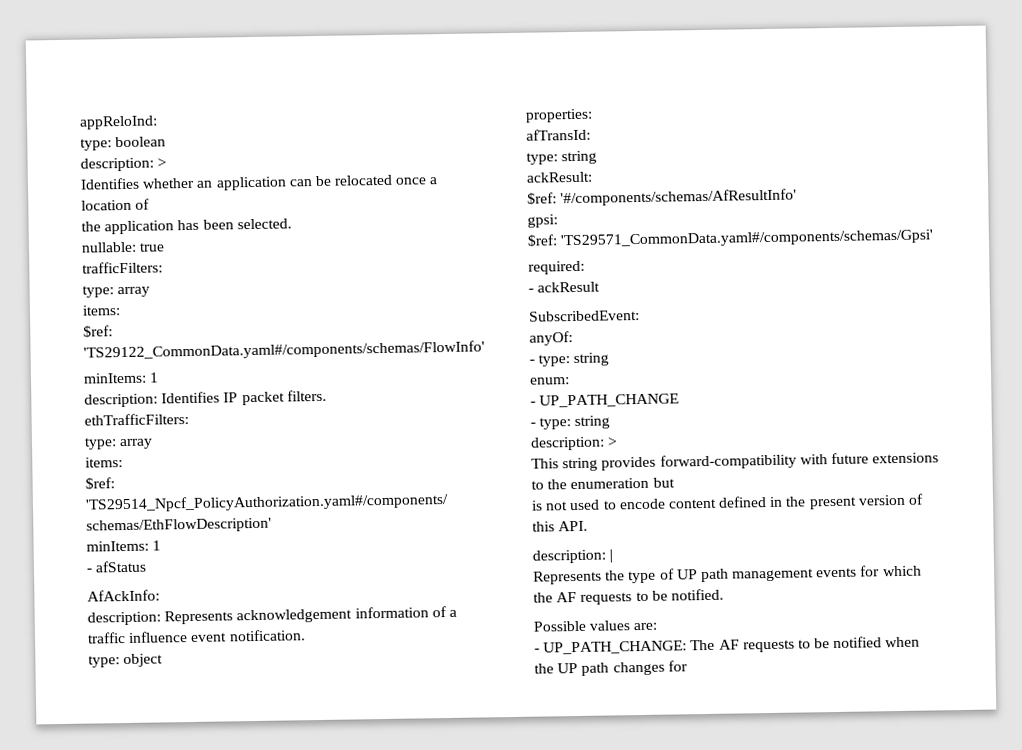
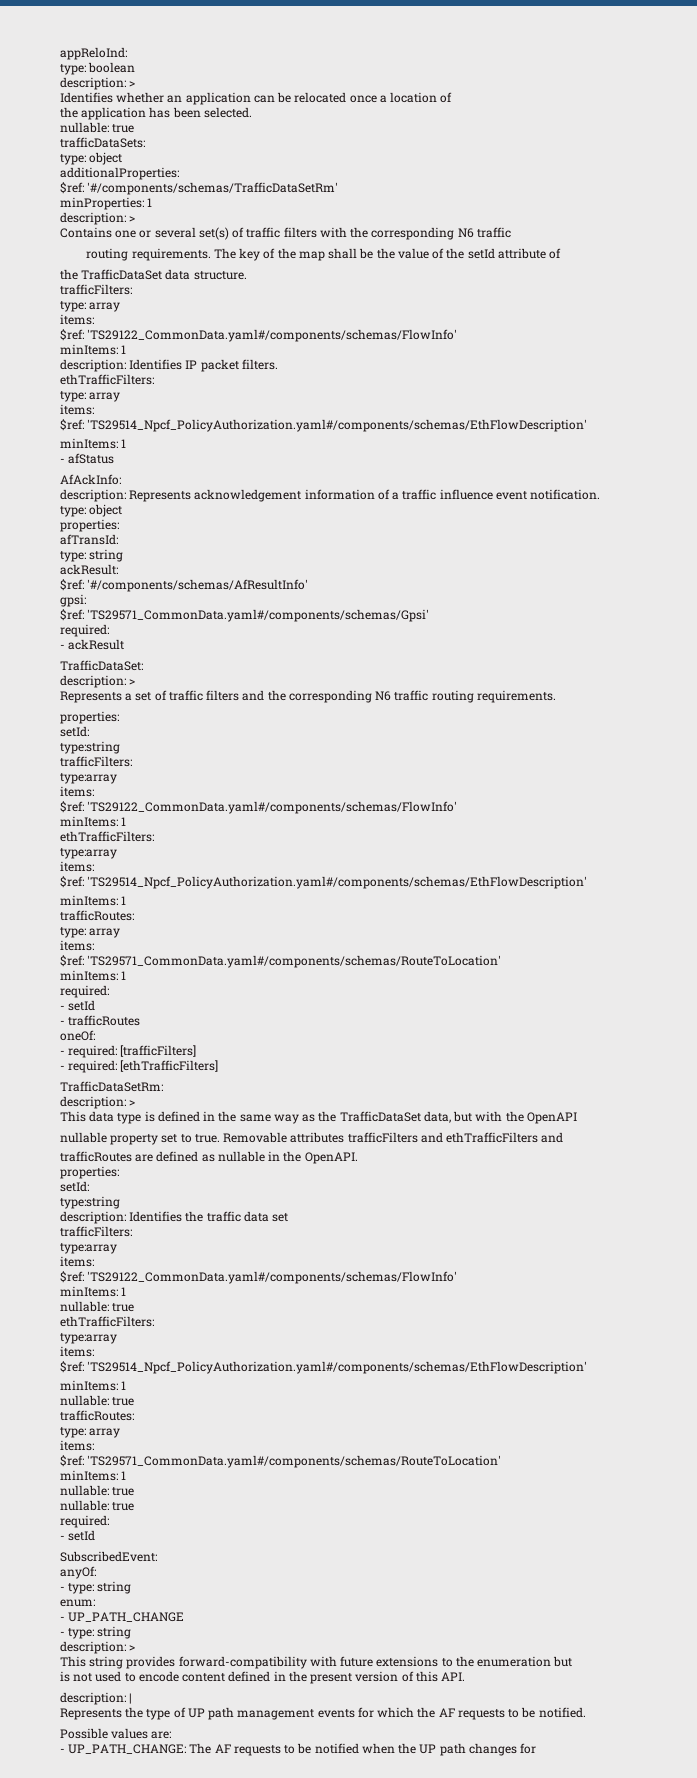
(166, 247) none -> [60,137,145,148] [60,152,123,165] [60,167,179,180] [60,182,339,195] [60,197,153,210] [60,212,136,225] [60,227,511,240] [86,248,562,261] [60,269,247,280] // trafficDataSets: // type: object // additionalProperties: // $ref: '#/components/schemas/TrafficDataSetRm' // minProperties: 1 // description: > // Contains one or several set(s) of traffic filters with the corresponding N6 traffic // routing requirements. The key of the map shall be the value of the setId attribute of // the TrafficDataSet data structure.
(601, 287) none -> [60,660,143,671] [60,675,136,688] [60,690,556,703] [60,711,119,724] [60,726,89,737] [60,741,120,754] [60,756,132,767] [60,773,117,784] [60,786,94,797] [60,801,458,814] [60,816,127,827] [60,831,154,842] [60,848,117,859] [60,861,94,872] [60,876,588,889] [60,895,127,906] [60,910,134,921] [60,927,121,938] [60,940,94,951] [60,955,502,968] [60,970,127,981] [60,985,109,998] [60,1000,96,1011] [60,1015,141,1026] [60,1030,95,1041] [60,1045,197,1058] [60,1060,219,1073] [60,1081,163,1092] [60,1096,136,1109] [60,1111,577,1124] [60,1132,564,1145] [60,1151,358,1164] [60,1166,119,1179] [60,1181,89,1192] [60,1196,120,1209] [60,1211,289,1224] [60,1226,132,1237] [60,1243,117,1254] [60,1256,94,1267] [60,1271,458,1284] [60,1286,127,1297] [60,1301,135,1312] [60,1316,154,1327] [60,1333,117,1344] [60,1346,94,1357] [60,1361,588,1374] [60,1380,127,1391] [60,1395,135,1406] [60,1410,134,1421] [60,1427,121,1438] [60,1440,94,1451] [60,1455,502,1468] [60,1470,127,1481] [60,1485,135,1496] [60,1500,135,1511] [60,1515,109,1528] [60,1530,96,1541] // TrafficDataSet: // description: > // Represents a set of traffic filters and the corresponding N6 traffic routing requirements. // properties: // setId: // type:string // trafficFilters: // type:array // items: // $ref: 'TS29122_CommonData.yaml#/components/schemas/FlowInfo' // minItems: 1 // ethTrafficFilters: // type:array // items: // $ref: 'TS29514_Npcf_PolicyAuthorization.yaml#/components/schemas/EthFlowDescription' // minItems: 1 // trafficRoutes: // type: array // items: // $ref: 'TS29571_CommonData.yaml#/components/schemas/RouteToLocation' // minItems: 1 // required: // - setId // - trafficRoutes // oneOf: // - required: [trafficFilters] // - required: [ethTrafficFilters] // TrafficDataSetRm: // description: > // This data type is defined in the same way as the TrafficDataSet data, but with the OpenAPI // nullable property set to true. Removable attributes trafficFilters and ethTrafficFilters and // trafficRoutes are defined as nullable in the OpenAPI. // properties: // setId: // type:string // description: Identifies the traffic data set // trafficFilters: // type:array // items: // $ref: 'TS29122_CommonData.yaml#/components/schemas/FlowInfo' // minItems: 1 // nullable: true // ethTrafficFilters: // type:array // items: // $ref: 'TS29514_Npcf_PolicyAuthorization.yaml#/components/schemas/EthFlowDescription' // minItems: 1 // nullable: true // trafficRoutes: // type: array // items: // $ref: 'TS29571_CommonData.yaml#/components/schemas/RouteToLocation' // minItems: 1 // nullable: true // nullable: true // required: // - setId

